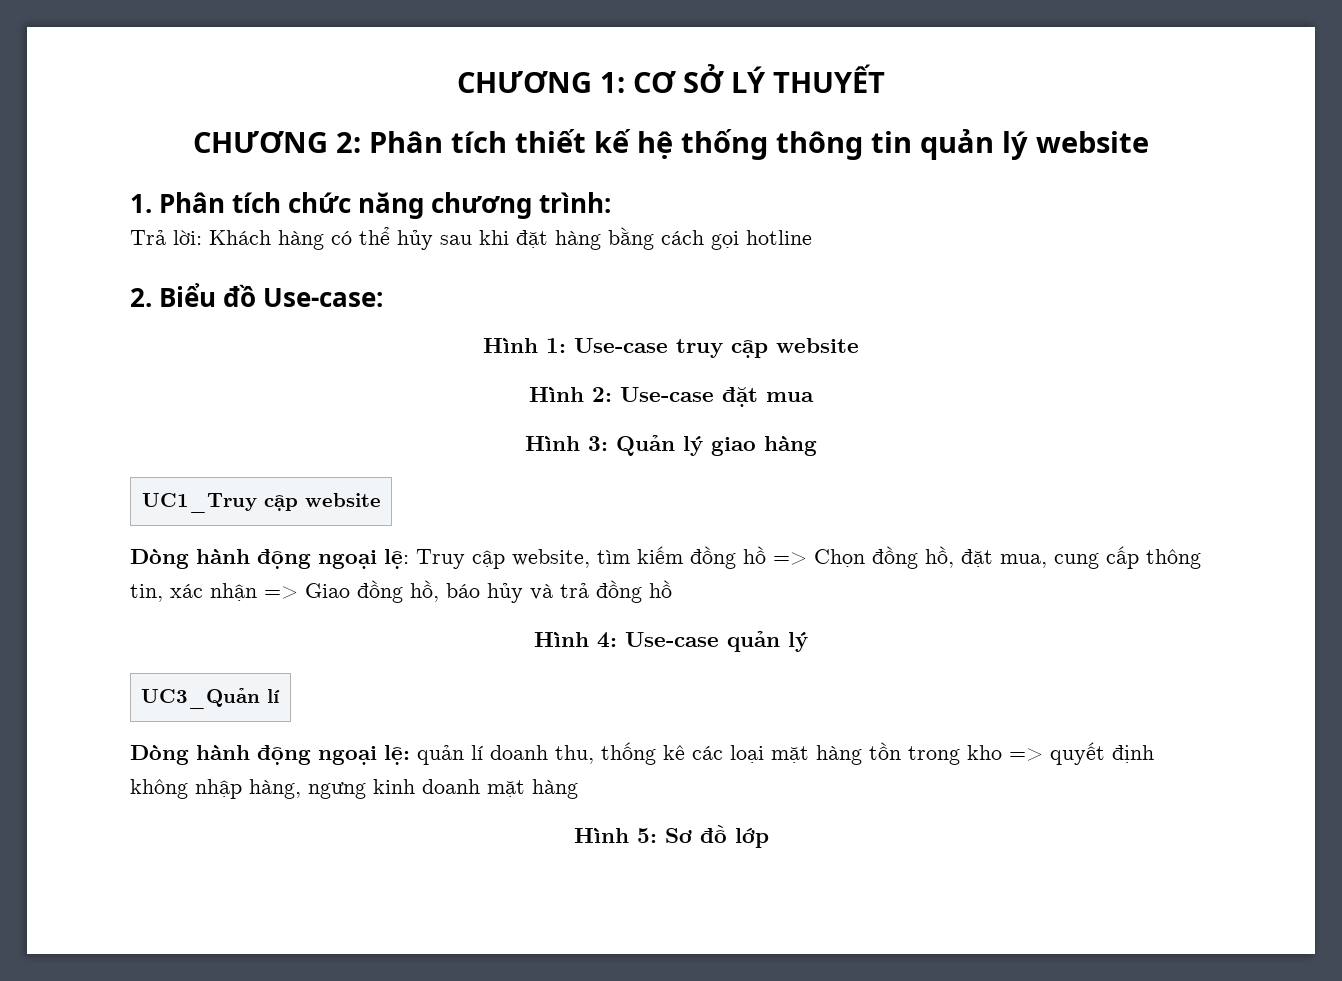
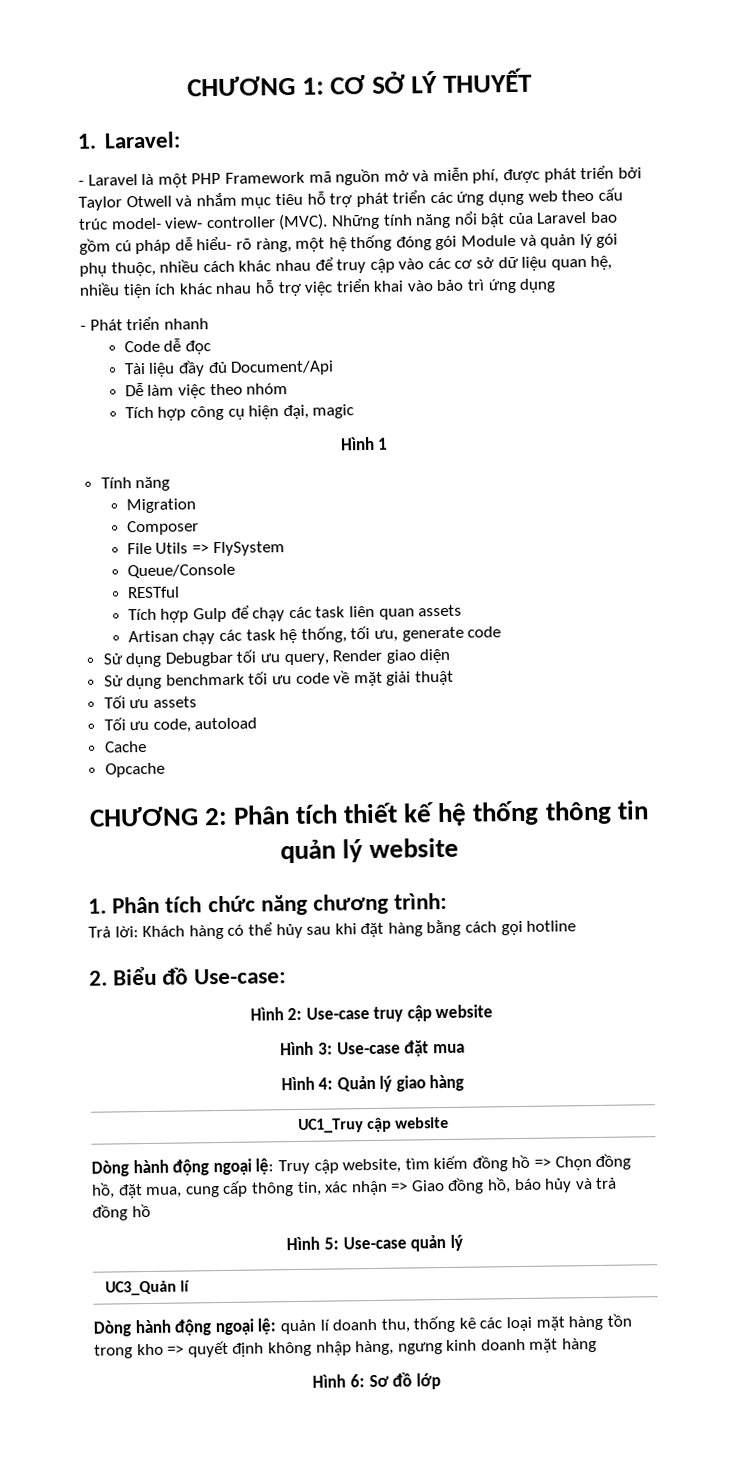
(885, 78) none -> [77,131,181,149] [78,165,642,188] [78,187,623,211] [78,211,619,231] [79,233,619,255] [79,255,613,277] [79,278,557,299] [80,316,209,331] [123,338,211,355] [123,360,335,377] [124,382,289,399] [124,404,355,421] [339,436,389,451] [100,476,171,492] [125,498,196,514] [126,520,199,536] [126,541,285,557] [126,563,235,579] [126,586,180,599] [127,604,463,623] [127,625,502,645] [102,648,451,668] [103,670,455,690] [103,695,197,709] [103,717,258,733] [104,740,147,753] [104,762,165,778] // 1. Laravel: // - Laravel là một PHP Framework mã nguồn mở và miễn phí, được phát triển bởi Taylor Otwell và nhắm mục tiêu hỗ trợ phát triển các ứng dụng web theo cấu trúc model- view- controller (MVC). Những tính năng nổi bật của Laravel bao gồm cú pháp dễ hiểu- rõ ràng, một hệ thống đóng gói Module và quản lý gói phụ thuộc, nhiều cách khác nhau để truy cập vào các cơ sở dữ liệu quan hệ, nhiều tiện ích khác nhau hỗ trợ việc triển khai vào bảo trì ứng dụng // - Phát triển nhanh // Code dễ đọc // Tài liệu đầy đủ Document/Api // Dễ làm việc theo nhóm // Tích hợp công cụ hiện đại, magic // Hình 1 // Tính năng // Migration // Composer // File Utils => FlySystem // Queue/Console // RESTful // Tích hợp Gulp để chạy các task liên quan assets // Artisan chạy các task hệ thống, tối ưu, generate code // Sử dụng Debugbar tối ưu query, Render giao diện // Sử dụng benchmark tối ưu code về mặt giải thuật // Tối ưu assets // Tối ưu code, autoload // Cache // Opcache
[546,338,566,353] 1: -> [287,1007,303,1021] 2:
[592,387,612,402] 2: -> [317,1042,333,1055] 3:
[588,436,608,451] 3: -> [318,1077,334,1090] 4:
[597,632,617,648] 4: -> [323,1237,339,1250] 5:
[636,828,657,843] 5: -> [349,1374,365,1388] 6:

